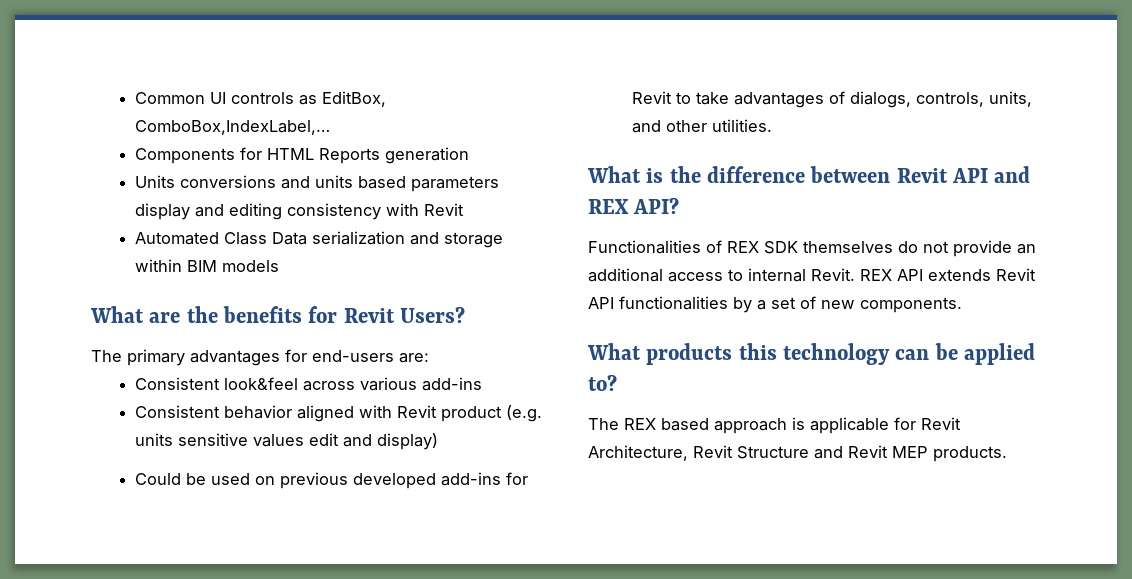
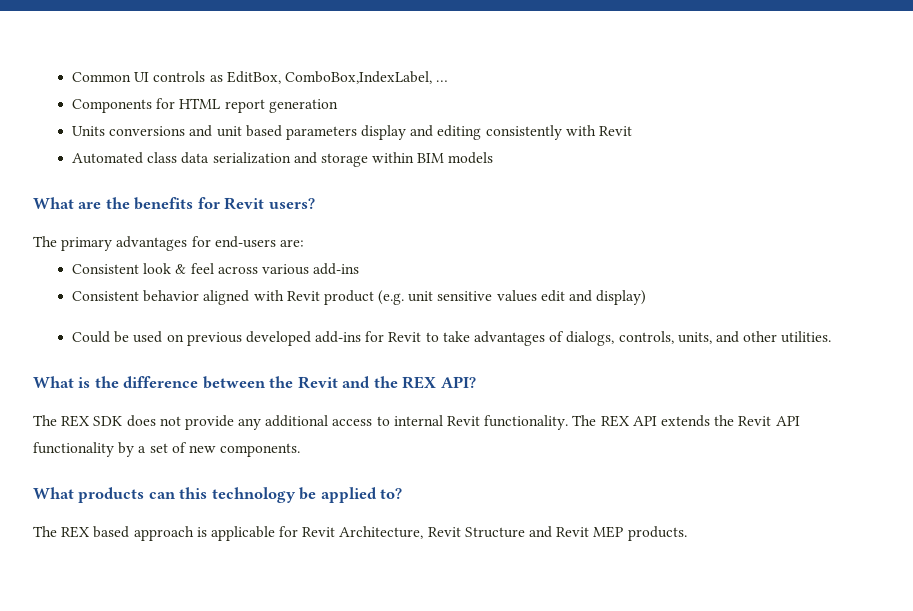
[134,120,330,135] ComboBox,IndexLabel,… -> [284,71,449,84] ComboBox,IndexLabel, …
[318,148,380,164] Reports -> [224,99,265,113] report
[314,175,353,188] units -> [216,126,242,137] unit
[286,203,381,220] consistency -> [485,125,562,140] consistently
[223,232,307,245] Class Data -> [147,152,210,164] class data
[400,306,466,323] Users? -> [268,198,315,209] users?
[223,377,298,390] look&feel -> [143,263,214,274] look & feel
[134,433,173,446] units -> [408,291,434,302] unit
[896,166,1031,183] [588,197,680,214] [588,240,918,254] Revit API and REX API? // Functionalities of REX SDK themselves do -> [269,376,476,389] [33,415,156,427] the Revit and the REX API? // The REX SDK does
[1017,244,1036,254] an -> [238,418,262,430] any
[811,268,855,281] Revit. -> [447,415,597,430] Revit functionality. The
[996,268,1036,281] [588,296,728,310] Revit API functionalities -> [714,415,800,426] [33,442,114,457] the Revit API functionality
(733, 354) none -> [148,492,176,499] can
[895,349,930,360] can -> (296, 495) none

